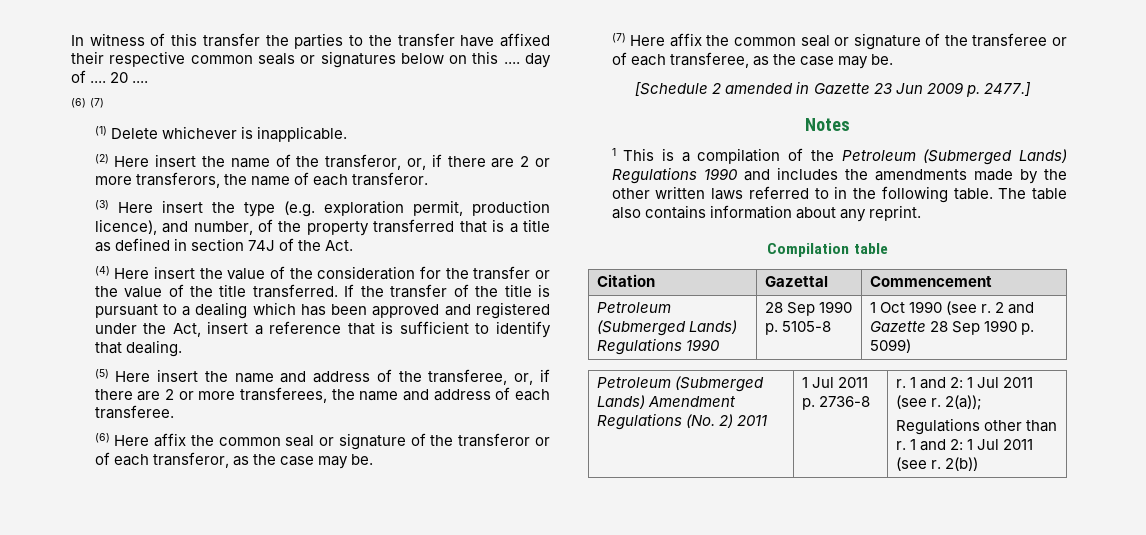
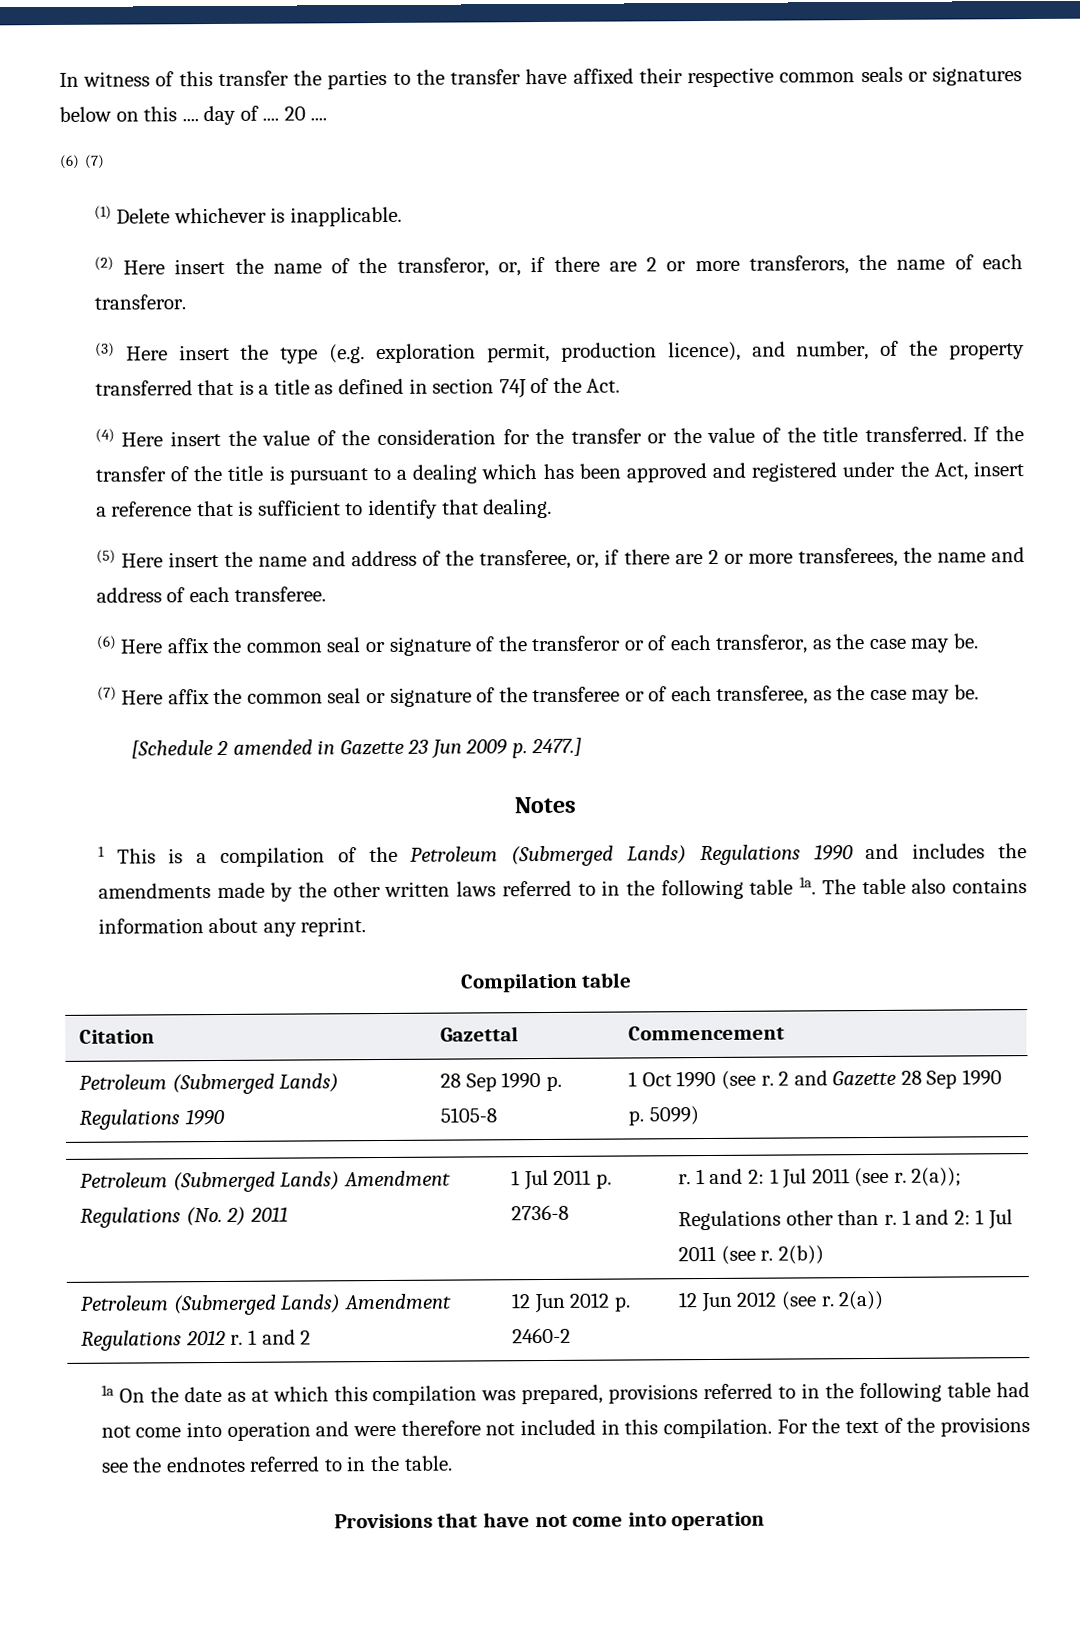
[953,188,993,200] table. -> [749,877,817,895] table 1a.
(979, 464) none -> [80,1293,452,1316] [81,1329,312,1351] [511,1292,631,1314] [512,1327,572,1344] [678,1290,885,1313] [100,1382,1031,1406] [100,1417,1031,1441] [100,1455,452,1473] [333,1511,766,1531] // Petroleum (Submerged Lands) Amendment Regulations 2012 r. 1 and 2 | 12 Jun 2012 p. 2460-2 | 12 Jun 2012 (see r. 2(a)) // 1a On the date as at which this compilation was prepared, provisions referred to in the following table had not come into operation and were therefore not included in this compilation. For the text of the provisions see the endnotes referred to in the table. // Provisions that have not come into operation

